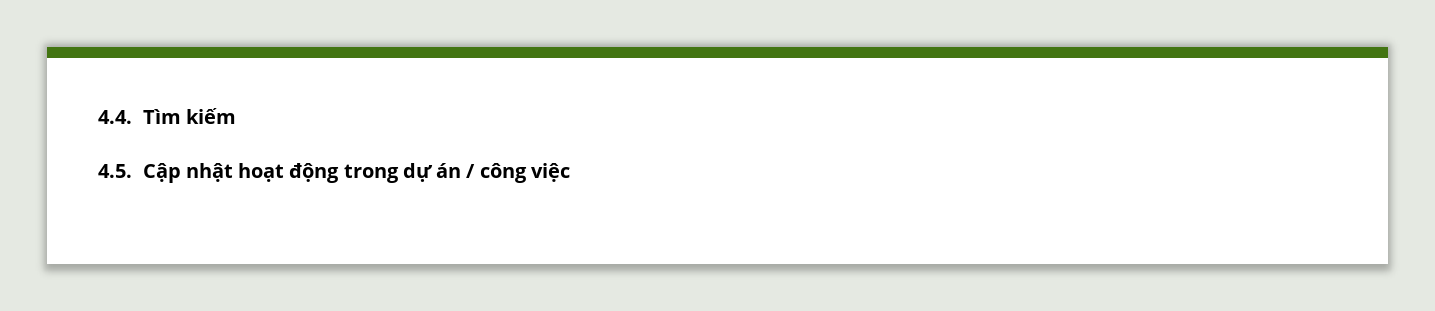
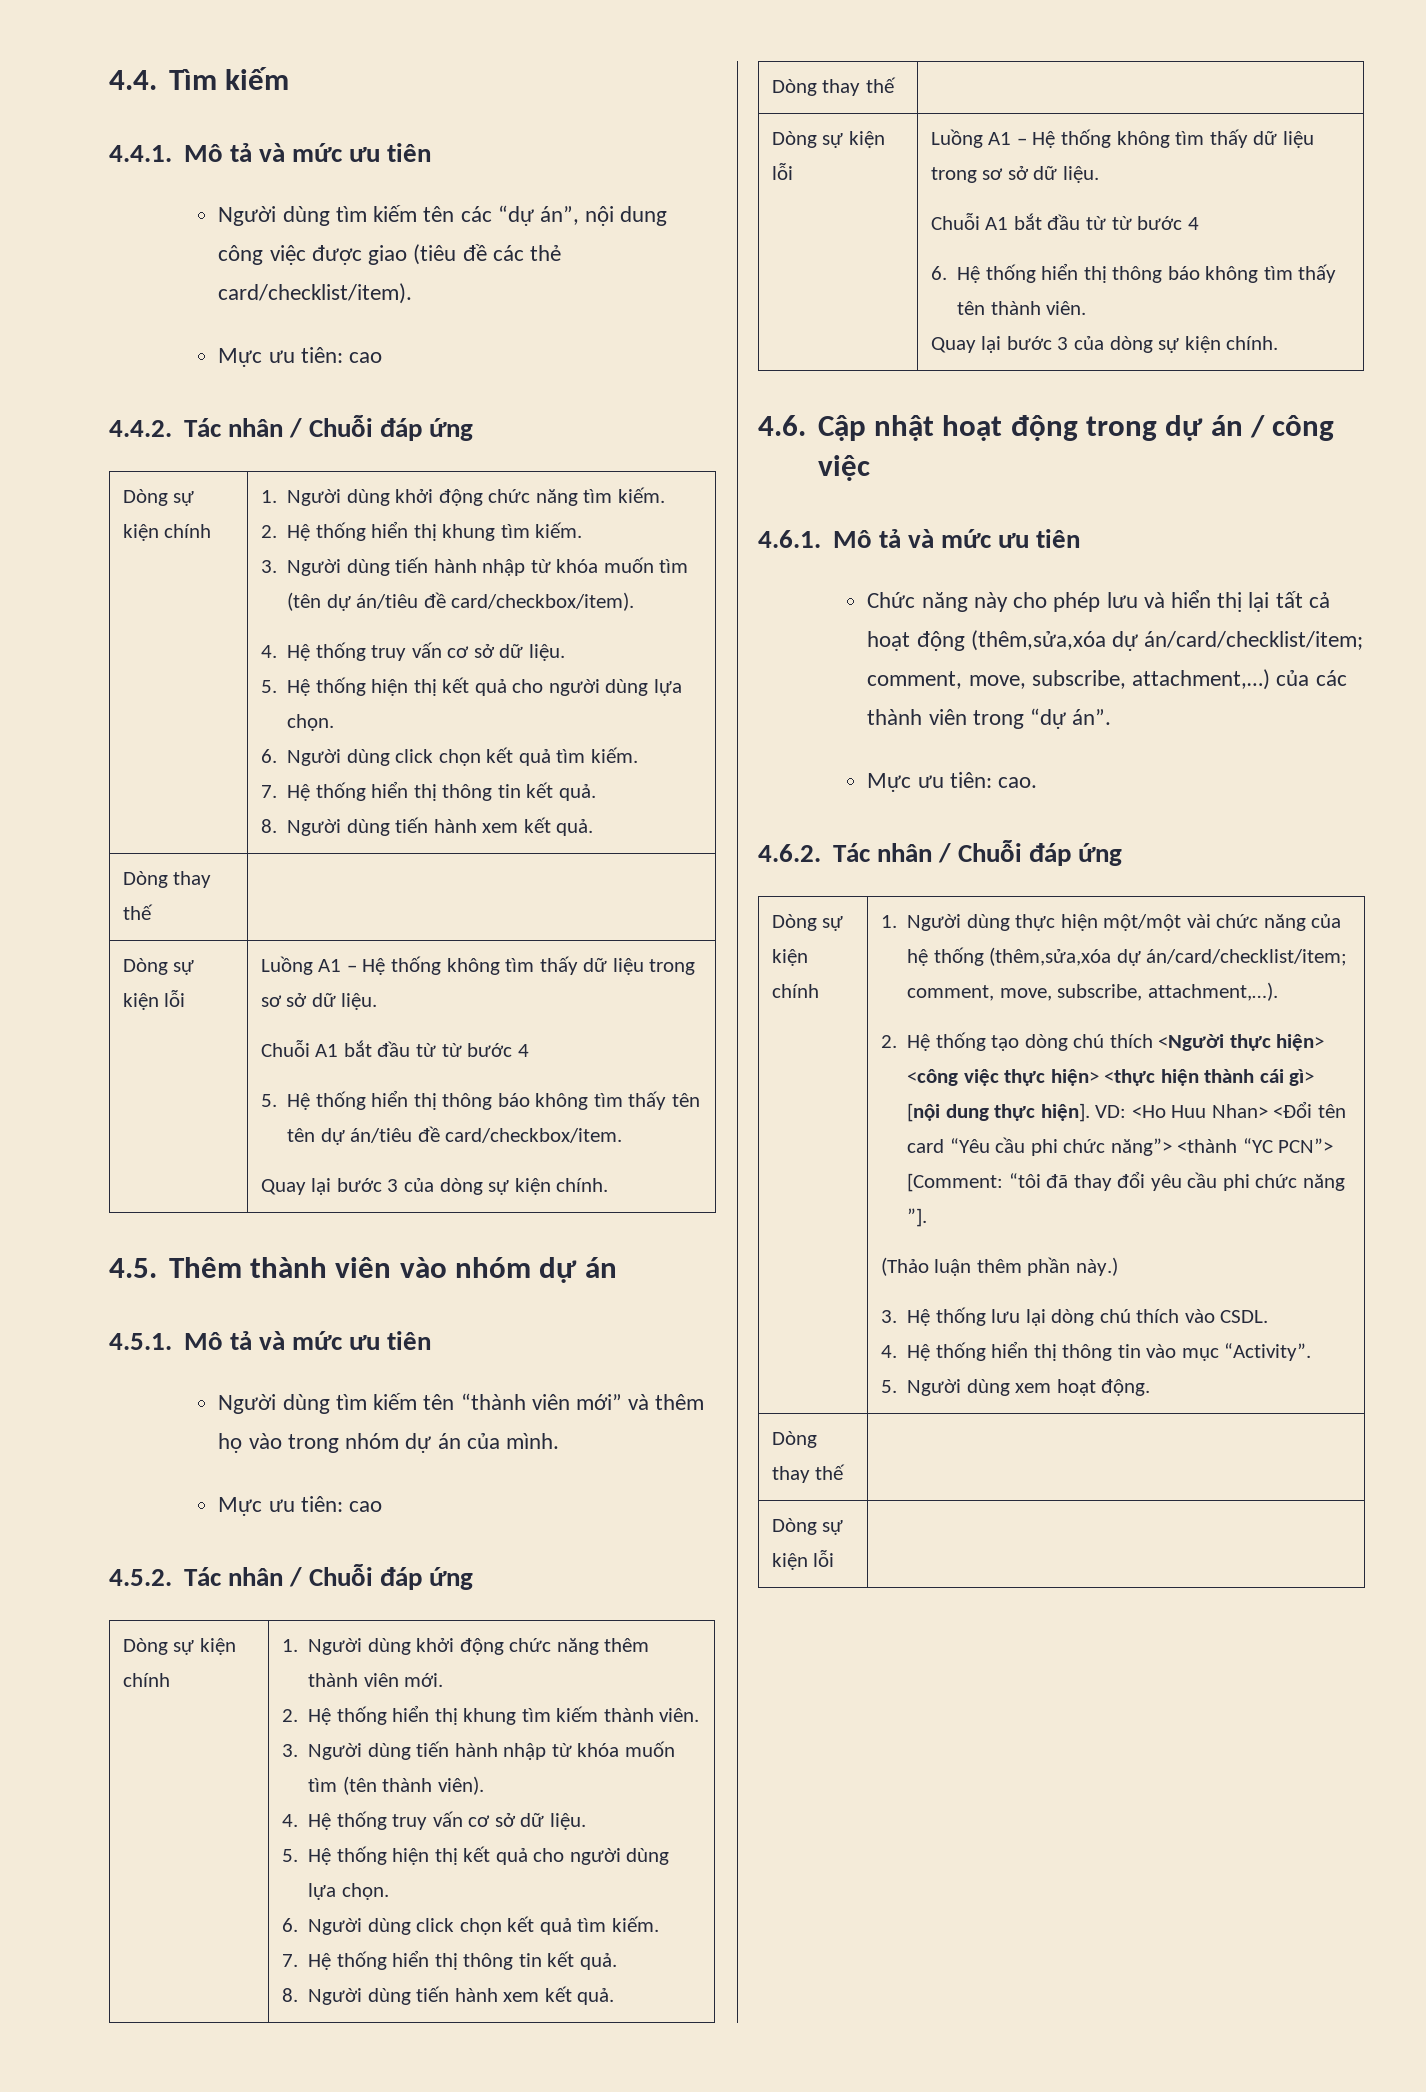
[98,164,132,178] 4.5. -> [109,143,432,162] [218,205,668,226] [218,244,561,265] [218,283,413,304] [218,347,383,367] [109,415,474,441] [122,489,195,506] [122,524,212,541] [260,487,665,506] [260,521,583,541] [260,557,689,576] [287,592,635,611] [260,642,565,661] [260,677,682,696] [287,714,335,731] [260,747,638,766] [260,781,596,801] [260,817,594,836] [122,871,212,888] [122,904,153,920] [122,958,195,975] [122,990,186,1010] [260,956,696,975] [260,993,378,1010] [260,1040,529,1057] [260,1090,700,1110] [287,1126,623,1145] [260,1178,609,1195] [109,1257,617,1283] [109,1331,432,1350] [218,1393,705,1414] [218,1433,559,1453] [218,1496,383,1516] [109,1564,474,1590] [122,1638,236,1655] [122,1673,170,1687] [281,1638,650,1655] [308,1673,444,1687] [281,1705,700,1725] [281,1741,675,1760] [308,1776,484,1795] [281,1811,586,1830] [281,1846,670,1865] [308,1883,389,1900] [281,1916,659,1935] [281,1950,617,1970] [281,1986,615,2005] [771,77,896,96] [771,131,885,148] [771,163,793,180] [930,129,1314,148] [930,166,1099,183] [930,213,1199,230] [930,263,1337,283] [957,301,1087,315] [930,336,1279,353] [758,415,806,436] 4.4.1. Mô tả và mức ưu tiên // Người dùng tìm kiếm tên các “dự án”, nội dung công việc được giao (tiêu đề các thẻ card/checklist/item). // Mực ưu tiên: cao // 4.4.2. Tác nhân / Chuỗi đáp ứng // Dòng sự kiện chính | 1. Người dùng khởi động chức năng tìm kiếm. // 2. Hệ thống hiển thị khung tìm kiếm. // 3. Người dùng tiến hành nhập từ khóa muốn tìm (tên dự án/tiêu đề card/checkbox/item). // 4. Hệ thống truy vấn cơ sở dữ liệu. // 5. Hệ thống hiện thị kết quả cho người dùng lựa chọn. // 6. Người dùng click chọn kết quả tìm kiếm. // 7. Hệ thống hiển thị thông tin kết quả. // 8. Người dùng tiến hành xem kết quả. // Dòng thay thế | // Dòng sự kiện lỗi | Luồng A1 – Hệ thống không tìm thấy dữ liệu trong sơ sở dữ liệu. // Chuỗi A1 bắt đầu từ từ bước 4 // 5. Hệ thống hiển thị thông báo không tìm thấy tên tên dự án/tiêu đề card/checkbox/item. // Quay lại bước 3 của dòng sự kiện chính. // 4.5. Thêm thành viên vào nhóm dự án // 4.5.1. Mô tả và mức ưu tiên // Người dùng tìm kiếm tên “thành viên mới” và thêm họ vào trong nhóm dự án của mình. // Mực ưu tiên: cao // 4.5.2. Tác nhân / Chuỗi đáp ứng // Dòng sự kiện chính | 1. Người dùng khởi động chức năng thêm thành viên mới. // 2. Hệ thống hiển thị khung tìm kiếm thành viên. // 3. Người dùng tiến hành nhập từ khóa muốn tìm (tên thành viên). // 4. Hệ thống truy vấn cơ sở dữ liệu. // 5. Hệ thống hiện thị kết quả cho người dùng lựa chọn. // 6. Người dùng click chọn kết quả tìm kiếm. // 7. Hệ thống hiển thị thông tin kết quả. // 8. Người dùng tiến hành xem kết quả. // Dòng thay thế | // Dòng sự kiện lỗi | Luồng A1 – Hệ thống không tìm thấy dữ liệu trong sơ sở dữ liệu. // Chuỗi A1 bắt đầu từ từ bước 4 // 6. Hệ thống hiển thị thông báo không tìm thấy tên thành viên. // Quay lại bước 3 của dòng sự kiện chính. // 4.6.
(570, 172) none -> [758,529,1081,548] [867,590,1330,612] [867,630,1364,651] [867,669,1347,690] [867,708,1112,729] [867,772,1038,792] [758,840,1123,866] [771,914,844,931] [771,949,808,966] [771,984,819,998] [880,914,1342,931] [907,947,1348,966] [907,982,1278,1001] [880,1032,1325,1051] [907,1069,1315,1086] [907,1101,1346,1122] [907,1137,1334,1156] [907,1171,1345,1192] [907,1208,928,1227] [880,1257,1118,1276] [880,1307,1269,1326] [880,1341,1312,1361] [880,1379,1151,1396] [771,1431,817,1448] [771,1464,846,1483] [771,1518,844,1535] [771,1550,835,1570] // 4.6.1. Mô tả và mức ưu tiên // Chức năng này cho phép lưu và hiển thị lại tất cả hoạt động (thêm,sửa,xóa dự án/card/checklist/item; comment, move, subscribe, attachment,…) của các thành viên trong “dự án”. // Mực ưu tiên: cao. // 4.6.2. Tác nhân / Chuỗi đáp ứng // Dòng sự kiện chính | 1. Người dùng thực hiện một/một vài chức năng của hệ thống (thêm,sửa,xóa dự án/card/checklist/item; comment, move, subscribe, attachment,…). // 2. Hệ thống tạo dòng chú thích <Người thực hiện> <công việc thực hiện> <thực hiện thành cái gì> [nội dung thực hiện]. VD: <Ho Huu Nhan> <Đổi tên card “Yêu cầu phi chức năng”> <thành “YC PCN”> [Comment: “tôi đã thay đổi yêu cầu phi chức năng ”]. // (Thảo luận thêm phần này.) // 3. Hệ thống lưu lại dòng chú thích vào CSDL. // 4. Hệ thống hiển thị thông tin vào mục “Activity”. // 5. Người dùng xem hoạt động. // Dòng thay thế | // Dòng sự kiện lỗi |

